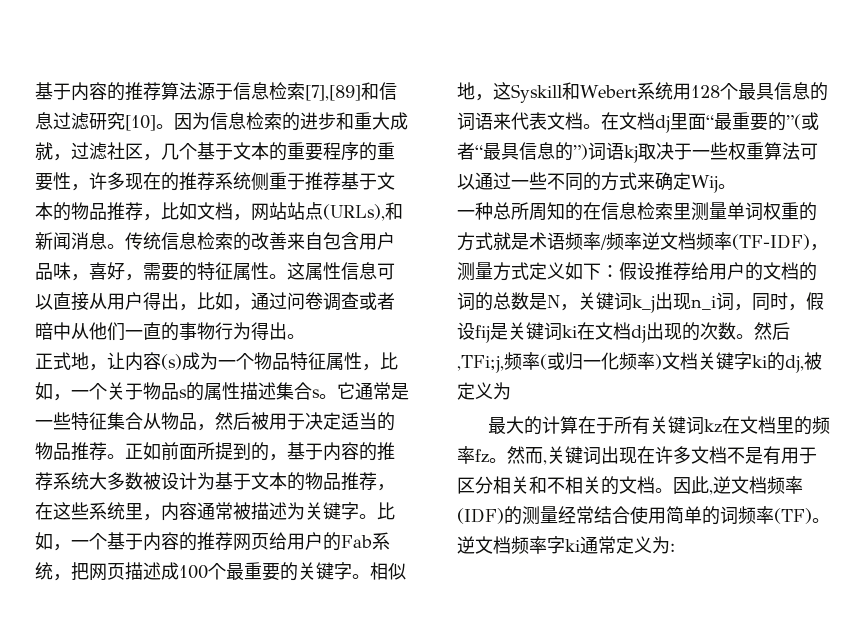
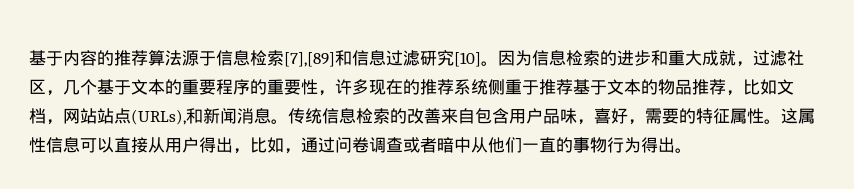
[35,352,398,371] [35,382,409,401] [35,412,395,431] [35,442,395,461] [35,472,395,491] [35,502,395,521] [35,532,390,551] [35,562,406,581] [457,82,828,103] [457,112,819,133] [457,142,818,163] [457,172,736,193] [457,202,817,221] [457,232,828,251] [457,262,817,281] [457,292,824,313] [457,322,790,343] [457,352,822,373] [457,382,511,400] [488,416,831,435] [457,446,817,465] [457,476,803,495] [457,506,830,525] [457,536,675,554] // 正式地，让内容(s)成为一个物品特征属性，比如，一个关于物品s的属性描述集合s。它通常是一些特征集合从物品，然后被用于决定适当的物品推荐。正如前面所提到的，基于内容的推荐系统大多数被设计为基于文本的物品推荐，在这些系统里，内容通常被描述为关键字。比如，一个基于内容的推荐网页给用户的Fab系统，把网页描述成100个最重要的关键字。相似地，这Syskill和Webert系统用128个最具信息的词语来代表文档。在文档dj里面“最重要的”(或者“最具信息的”)词语kj取决于一些权重算法可以通过一些不同的方式来确定Wij。 // 一种总所周知的在信息检索里测量单词权重的方式就是术语频率/频率逆文档频率(TF-IDF)，测量方式定义如下：假设推荐给用户的文档的词的总数是N，关键词k_j出现n_i词，同时，假设fij是关键词ki在文档dj出现的次数。然后,TFi;j,频率(或归一化频率)文档关键字ki的dj,被定义为 // 最大的计算在于所有关键词kz在文档里的频率fz。然而,关键词出现在许多文档不是有用于区分相关和不相关的文档。因此,逆文档频率(IDF)的测量经常结合使用简单的词频率(TF)。逆文档频率字ki通常定义为: -> (692, 150) none

